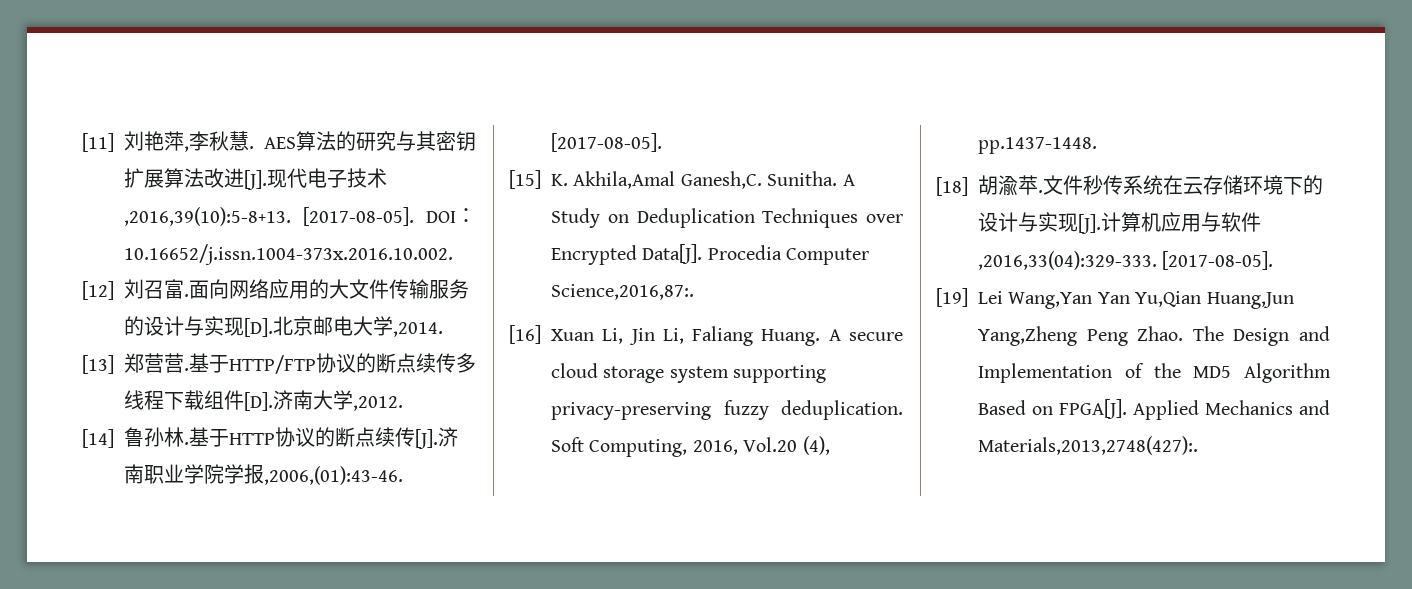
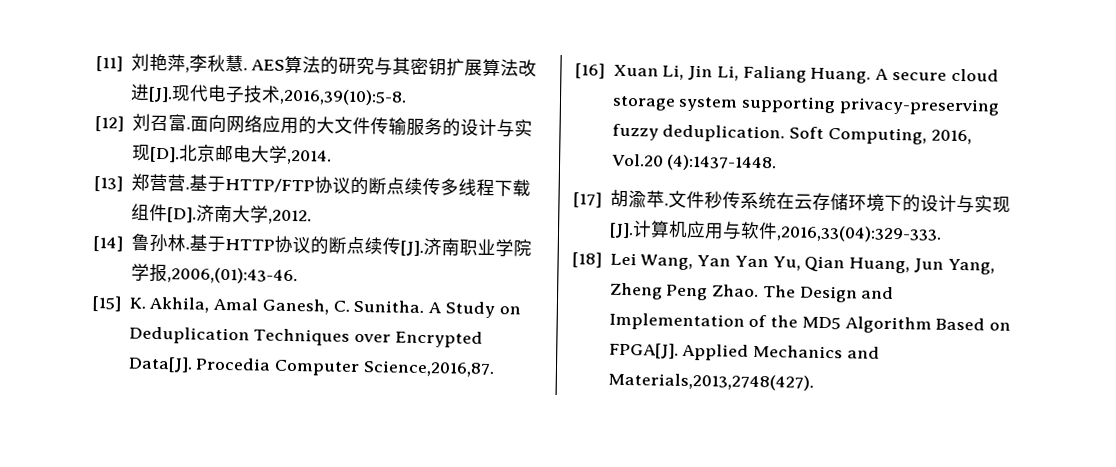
[124,207,476,226] [124,244,453,265] ,2016,39(10):5-8+13. [2017-08-05]. DOI：10.16652/j.issn.1004-373x.2016.10.002. -> [278,88,407,106] ,2016,39(10):5-8.
[551,133,662,152] [2017-08-05]. -> (298, 276) none
[573,171,762,189] Akhila,Amal Ganesh,C. -> [149,296,350,315] Akhila, Amal Ganesh, C.
[551,284,694,300] Science,2016,87:. -> [362,360,495,378] Science,2016,87.
[802,436,830,455] [978,137,1097,154] [936,177,968,196] (4), pp.1437-1448. // [18] -> [666,154,778,172] [573,192,602,208] (4):1437-1448. // [17]
[1162,251,1274,270] [936,288,1294,309] [978,326,1077,346] [2017-08-05]. // [19] Lei Wang,Yan Yan Yu,Qian Huang,Jun Yang,Zheng -> [572,252,996,275] [609,282,663,300] // [18] Lei Wang, Yan Yan Yu, Qian Huang, Jun Yang, Zheng
[978,436,1198,455] Materials,2013,2748(427):. -> [607,372,814,391] Materials,2013,2748(427).

